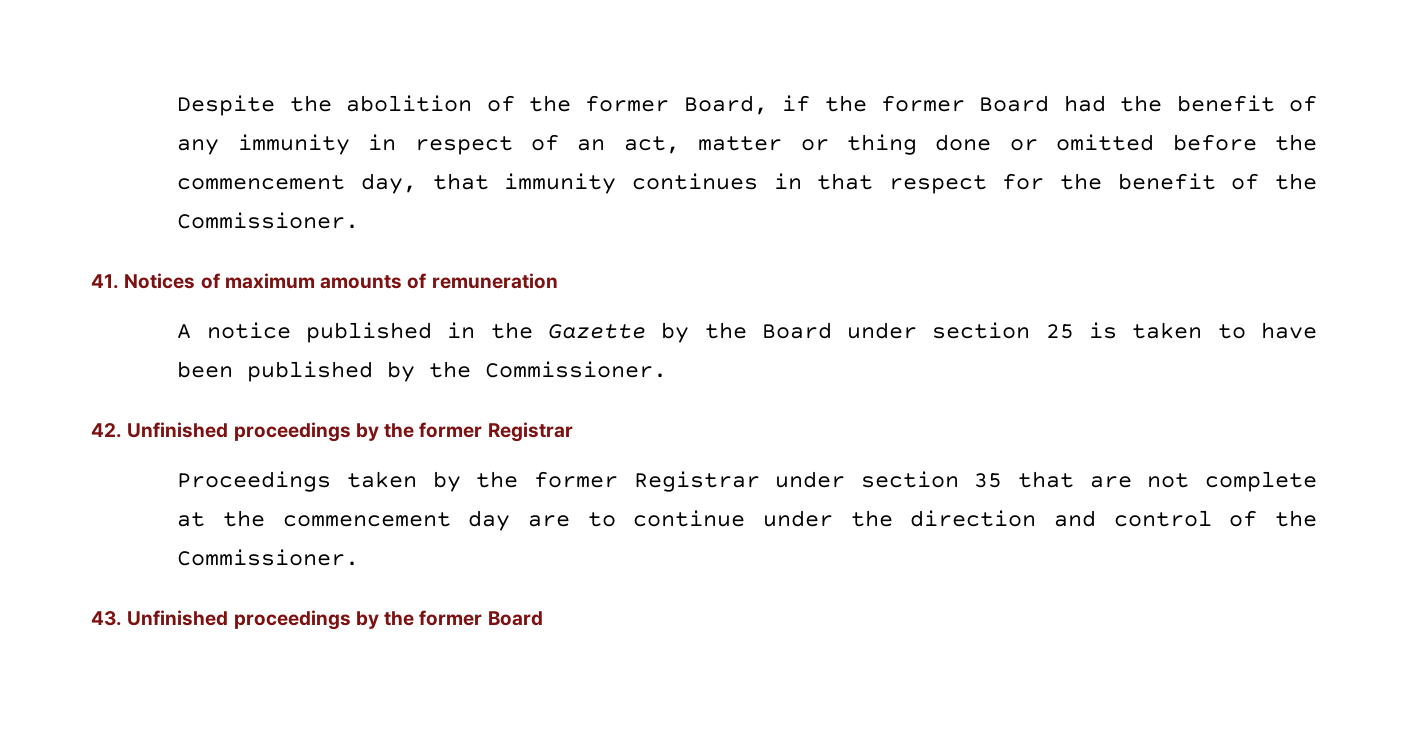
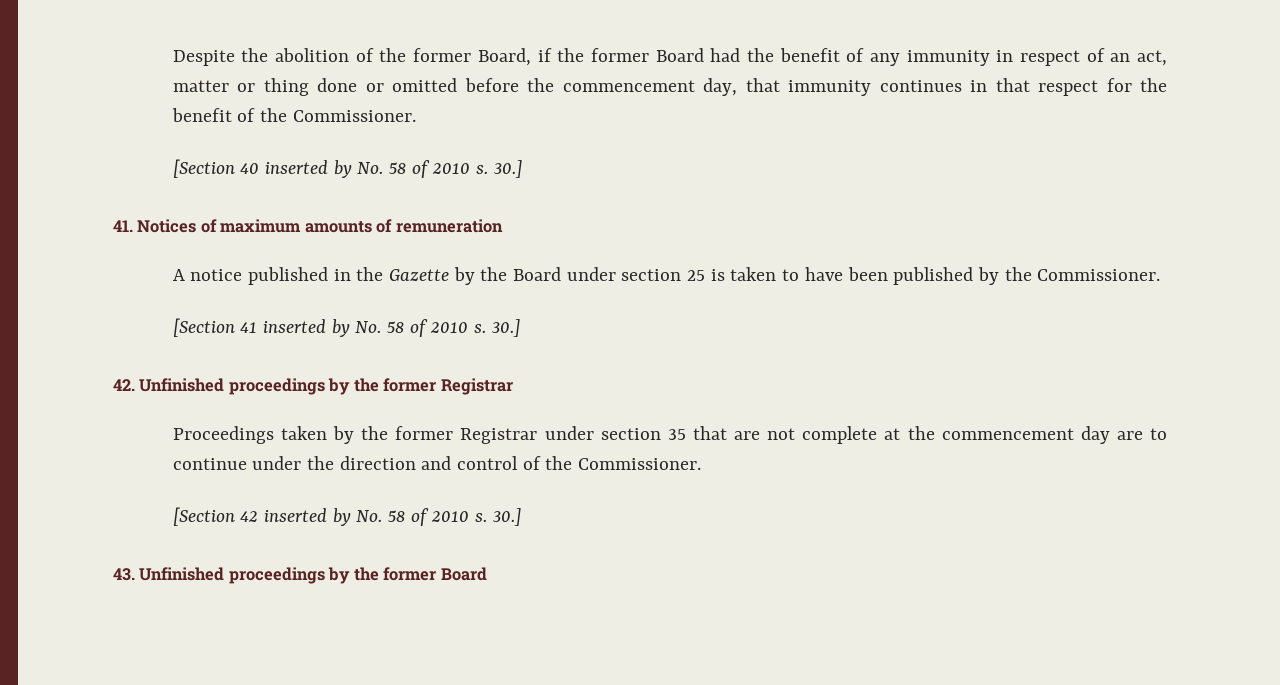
(360, 220) none -> [172,159,522,178] // [Section 40 inserted by No. 58 of 2010 s. 30.]
(668, 369) none -> [172,318,520,337] // [Section 41 inserted by No. 58 of 2010 s. 30.]
(360, 557) none -> [172,507,521,526] // [Section 42 inserted by No. 58 of 2010 s. 30.]

